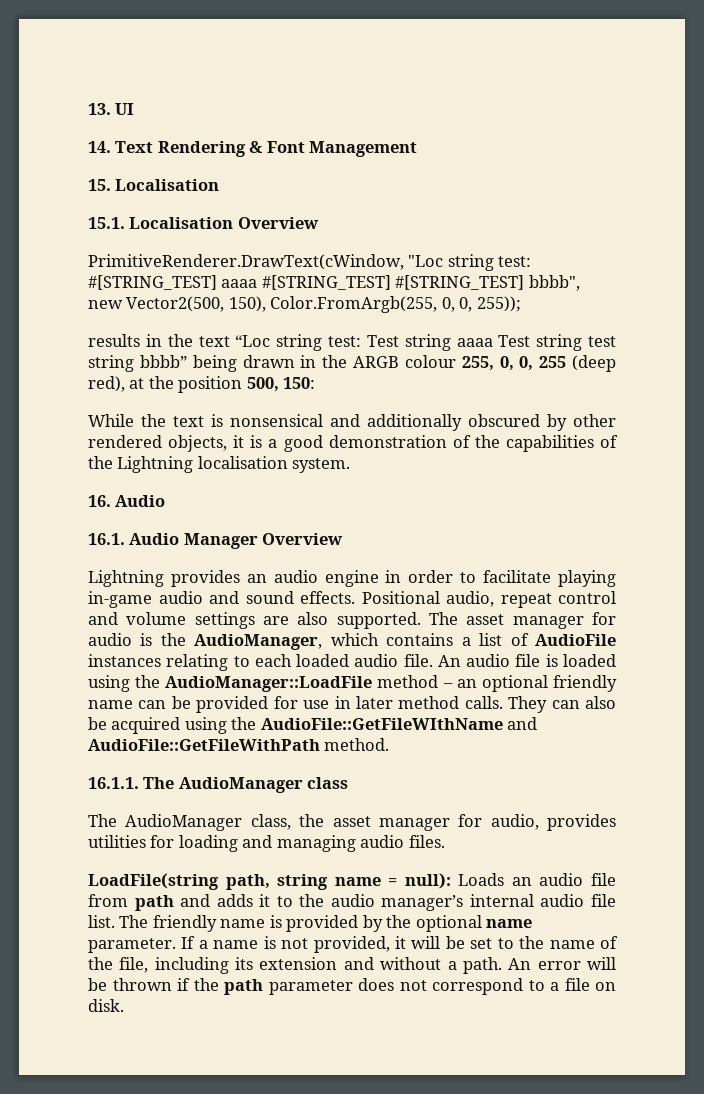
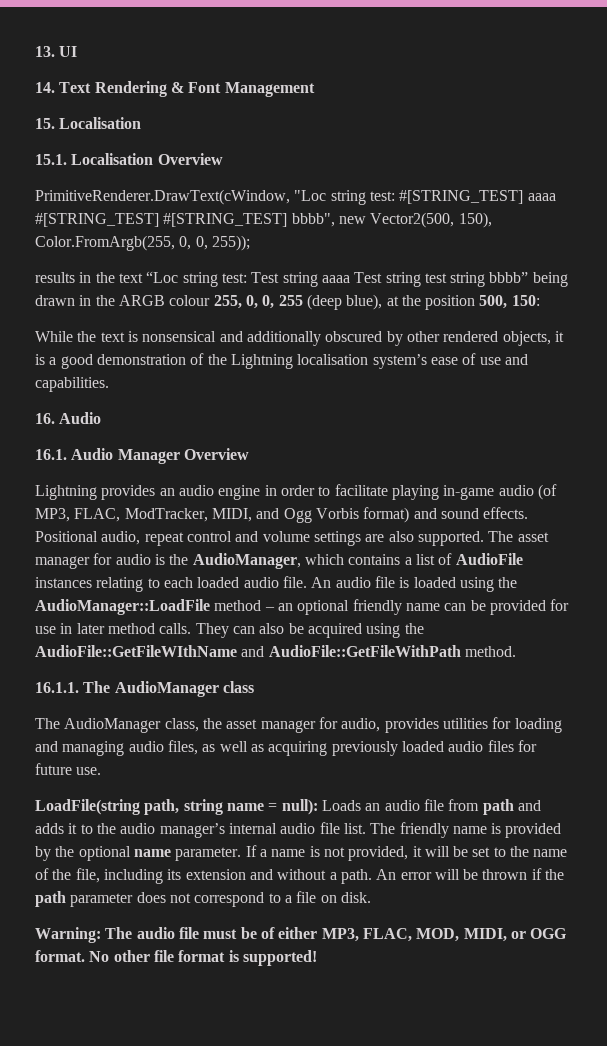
[88,376,125,392] red), -> [346,294,383,310] blue),
[505,435,618,452] [88,456,351,473] capabilities of the Lightning localisation system. -> [230,353,528,369] [35,377,109,392] Lightning localisation system’s ease of use and capabilities.
(203, 597) none -> [537,484,557,500] [35,507,410,523] (of MP3, FLAC, ModTracker, MIDI, and Ogg Vorbis format)
[408,835,445,848] files. -> [167,740,537,756] [35,763,102,775] files, as well as acquiring previously loaded audio files for future use.
(124, 1005) none -> [35,927,568,943] [35,950,317,966] // Warning: The audio file must be of either MP3, FLAC, MOD, MIDI, or OGG format. No other file format is supported!

